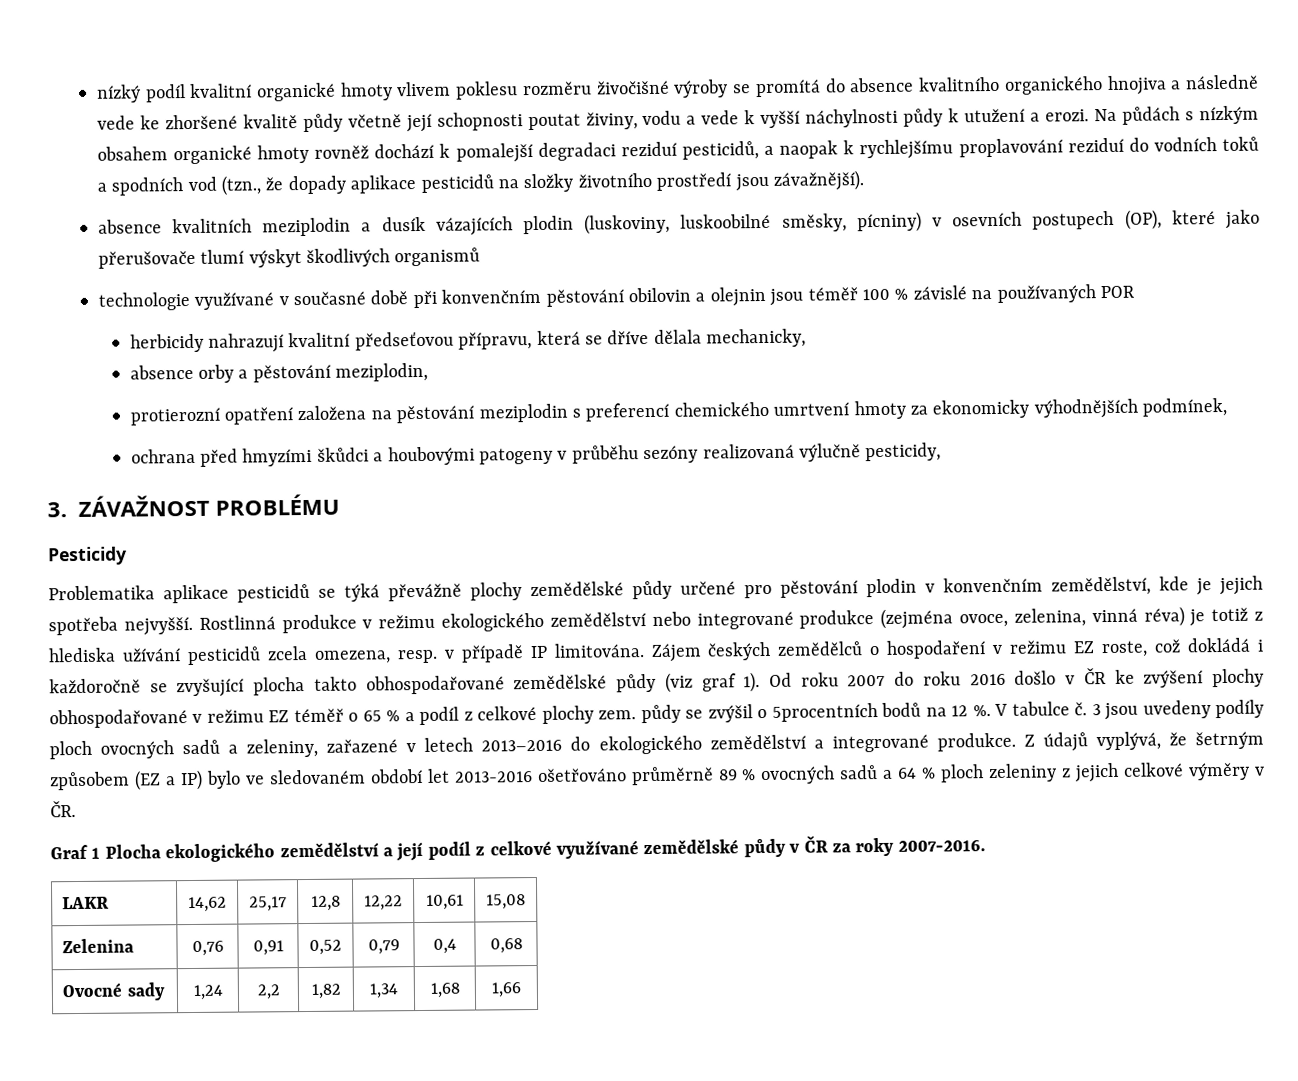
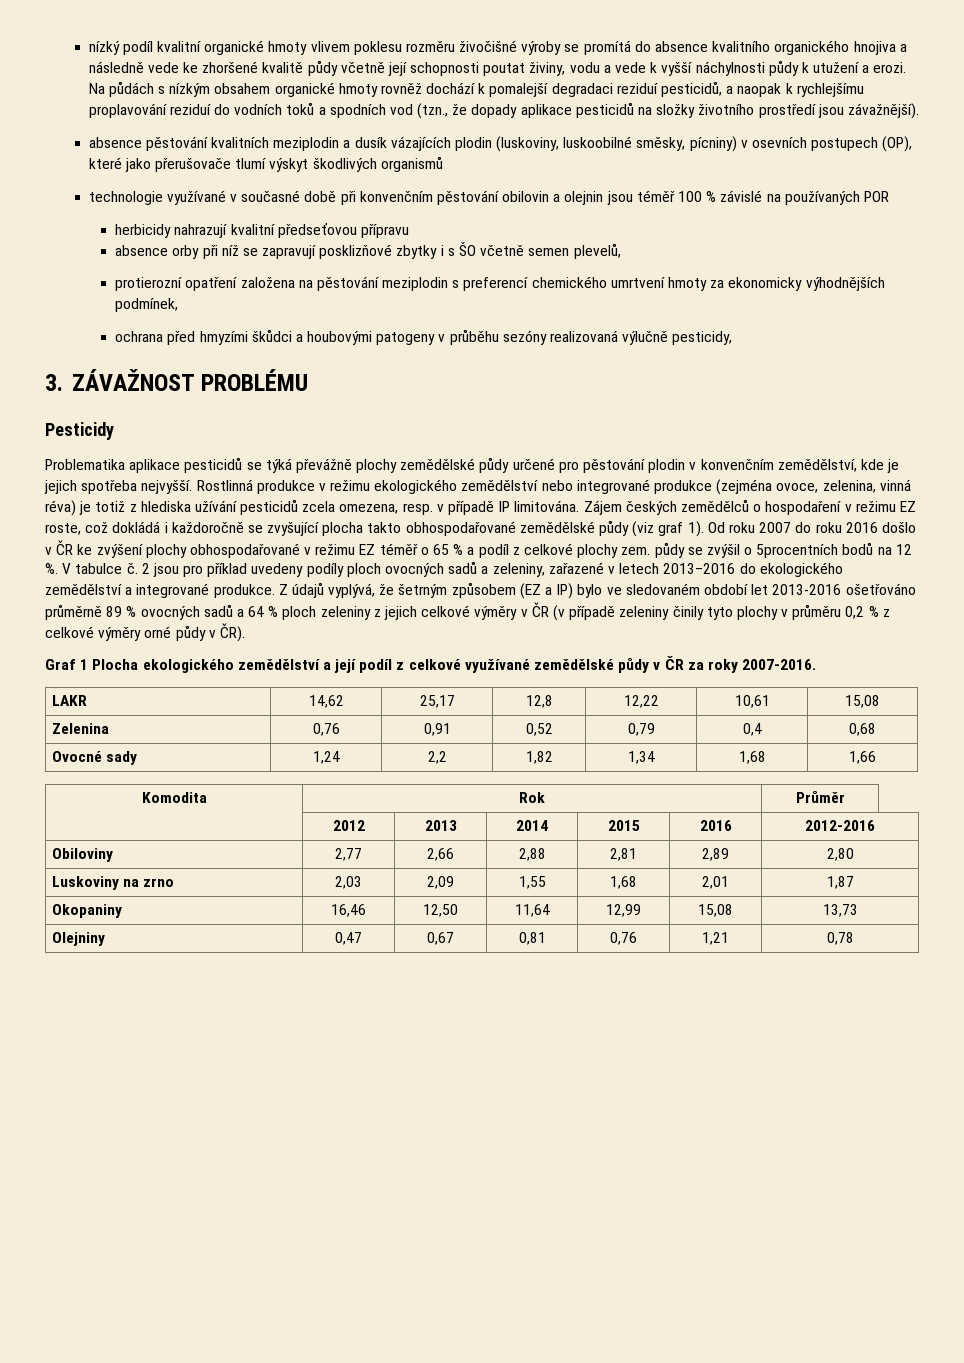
(162, 226) none -> [145,136,208,151] pěstování
[458,328,807,350] [129,362,429,383] přípravu, která se dříve dělala mechanicky, // absence orby a pěstování meziplodin, -> [360,224,409,238] [115,242,621,259] přípravu // absence orby při níž se zapravují posklizňové zbytky i s ŠO včetně semen plevelů,
[1091,702,1139,721] 3 jsou -> [141,563,248,577] 2 jsou pro příklad
[50,801,76,818] ČR. -> [531,602,890,621] [45,623,245,642] ČR (v případě zeleniny činily tyto plochy v průměru 0,2 % z celkové výměry orné půdy v ČR).
(521, 990) none -> [141,792,207,803] [519,792,545,803] [795,791,845,803] [332,820,365,831] [424,820,457,831] [516,820,548,831] [607,820,640,831] [699,820,732,831] [805,820,875,831] [51,848,113,862] [335,848,362,861] [427,848,454,861] [518,848,546,861] [610,848,637,861] [702,848,729,861] [826,848,854,861] [51,876,175,890] [335,876,362,889] [427,876,454,889] [518,876,546,889] [610,876,637,889] [702,876,729,889] [826,876,854,889] [51,904,122,918] [331,904,366,917] [423,904,458,917] [514,904,550,917] [606,904,641,917] [698,904,733,917] [822,904,858,917] [51,932,105,946] [335,932,362,945] [427,932,454,945] [518,932,546,945] [610,932,637,945] [702,932,729,945] [826,932,854,945] // Komodita | Rok | Průměr // | 2012 | 2013 | 2014 | 2015 | 2016 | 2012-2016 // Obiloviny | 2,77 | 2,66 | 2,88 | 2,81 | 2,89 | 2,80 // Luskoviny na zrno | 2,03 | 2,09 | 1,55 | 1,68 | 2,01 | 1,87 // Okopaniny | 16,46 | 12,50 | 11,64 | 12,99 | 15,08 | 13,73 // Olejniny | 0,47 | 0,67 | 0,81 | 0,76 | 1,21 | 0,78

